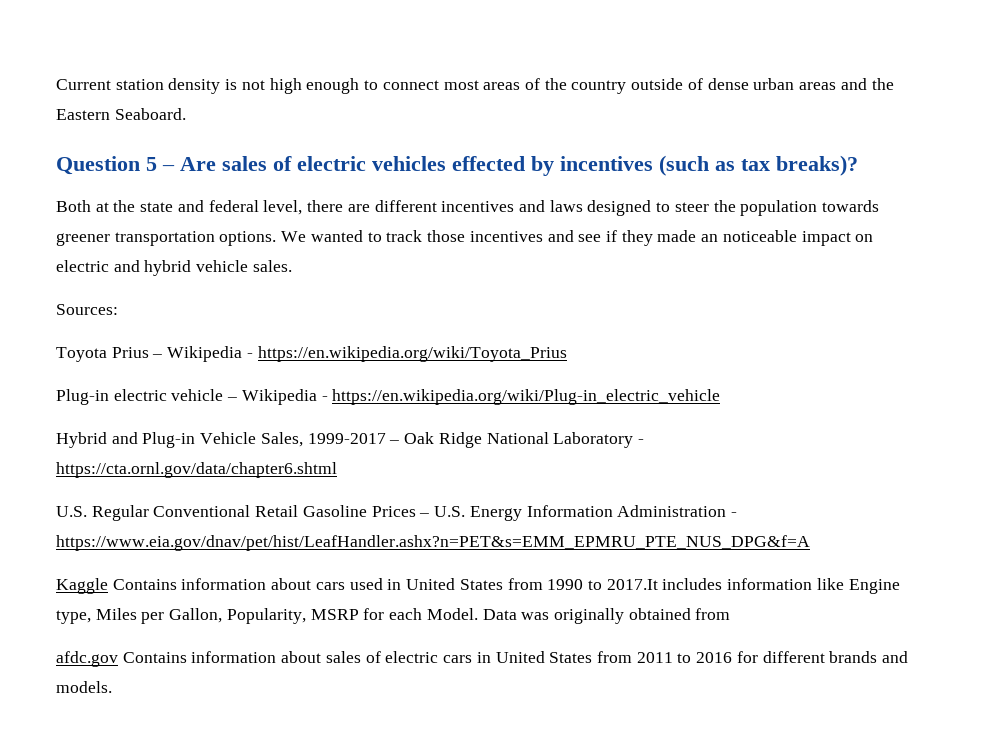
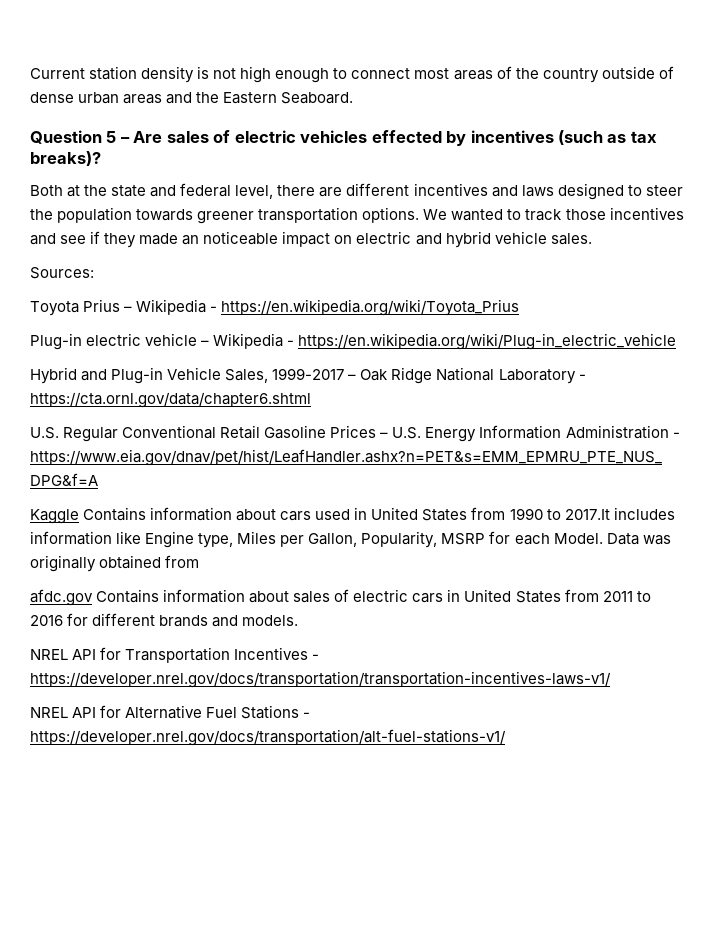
(112, 687) none -> [30,647,320,663] [30,671,611,688] [30,705,311,719] [30,729,506,746] // NREL API for Transportation Incentives - https://developer.nrel.gov/docs/transportation/transportation-incentives-laws-v1/ // NREL API for Alternative Fuel Stations - https://developer.nrel.gov/docs/transportation/alt-fuel-stations-v1/

